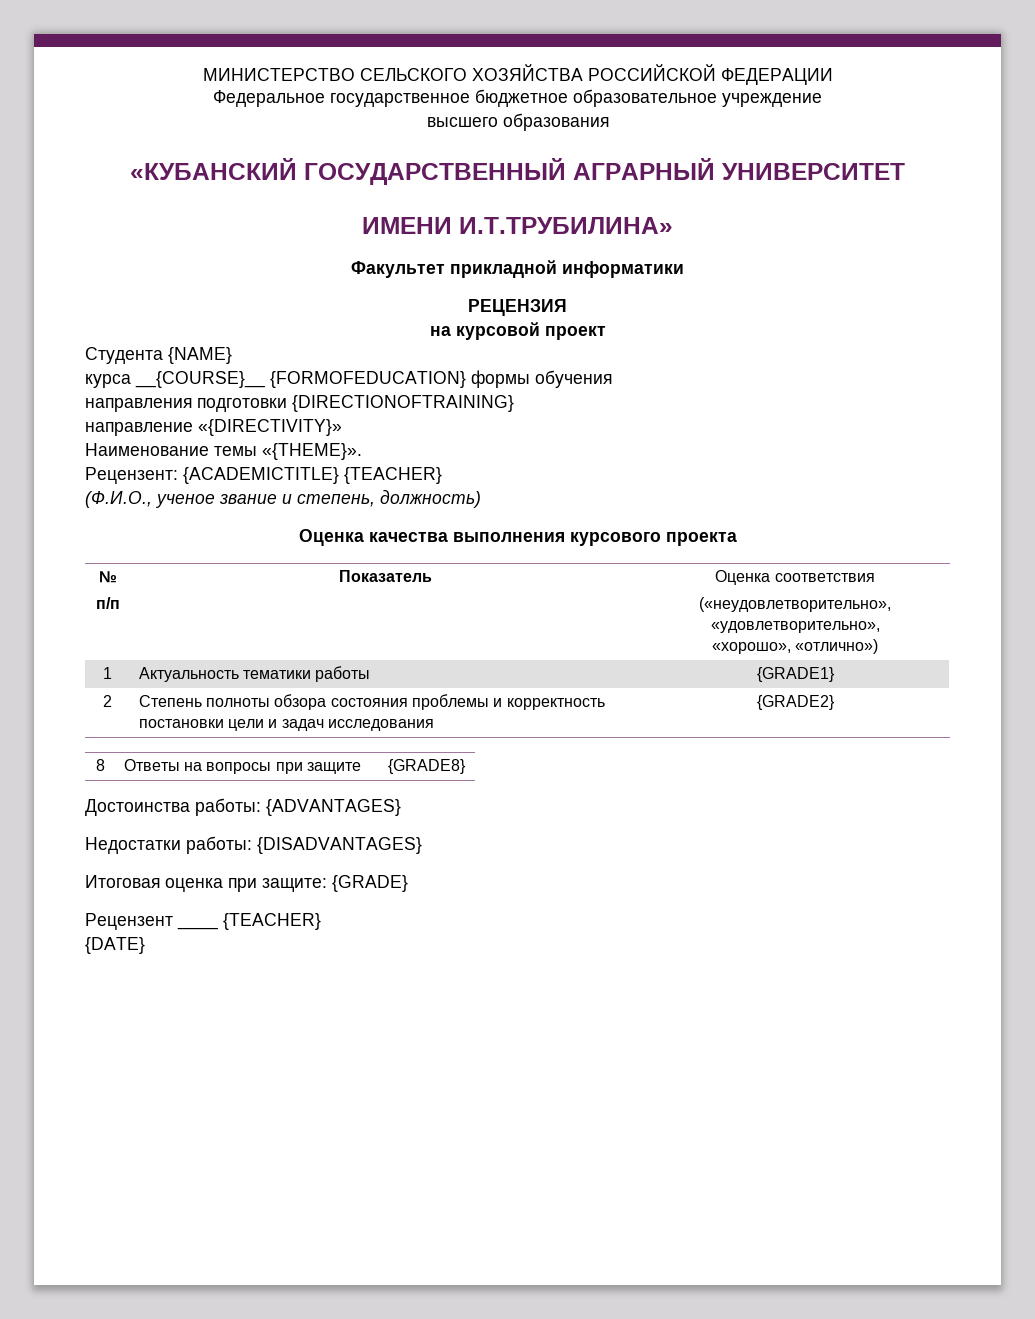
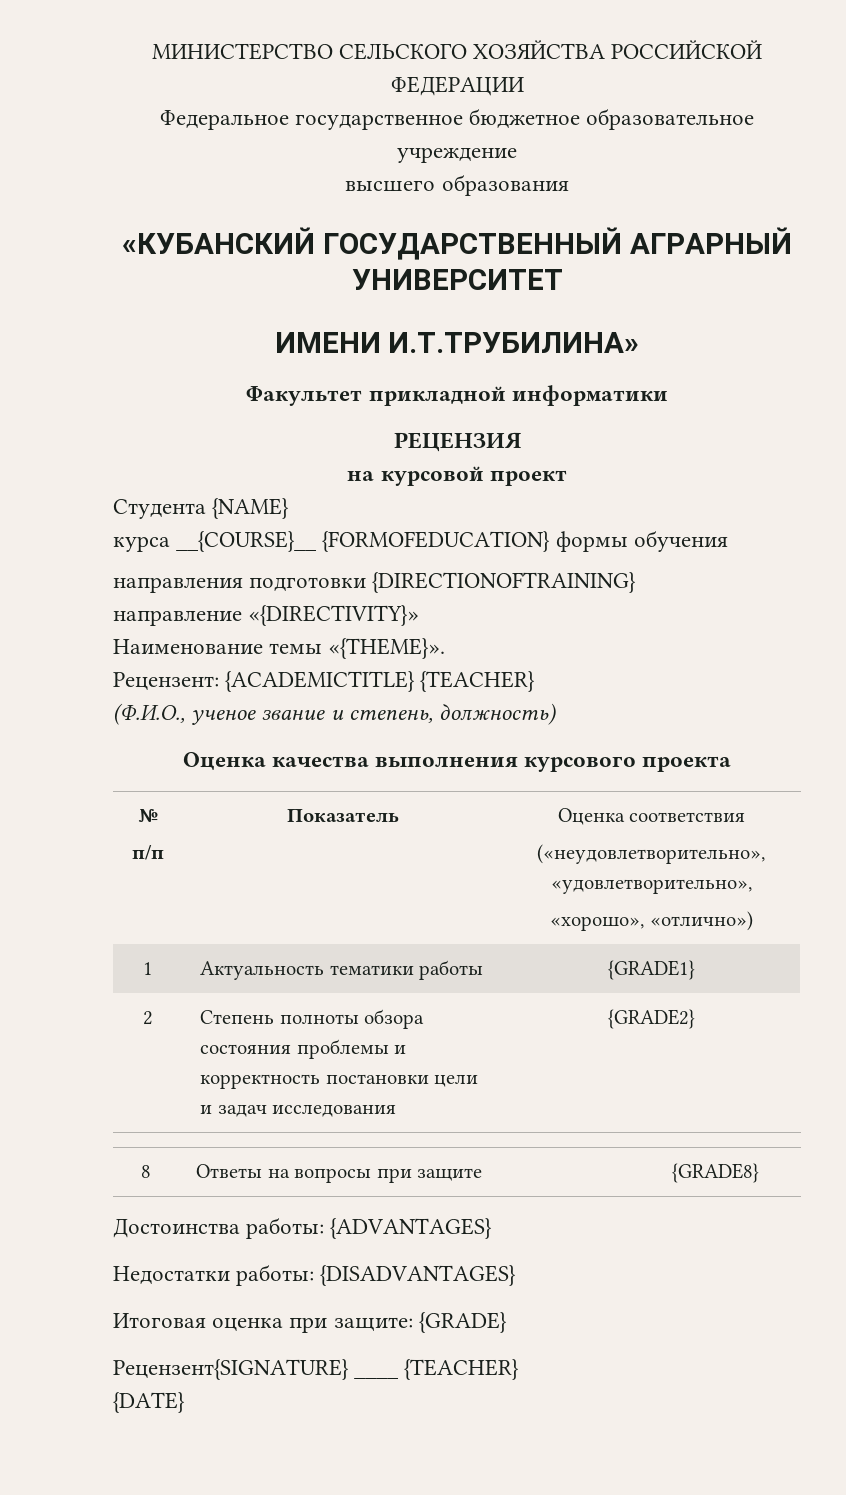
[85,913,173,930] Рецензент -> [113,1359,349,1380] Рецензент{SIGNATURE}

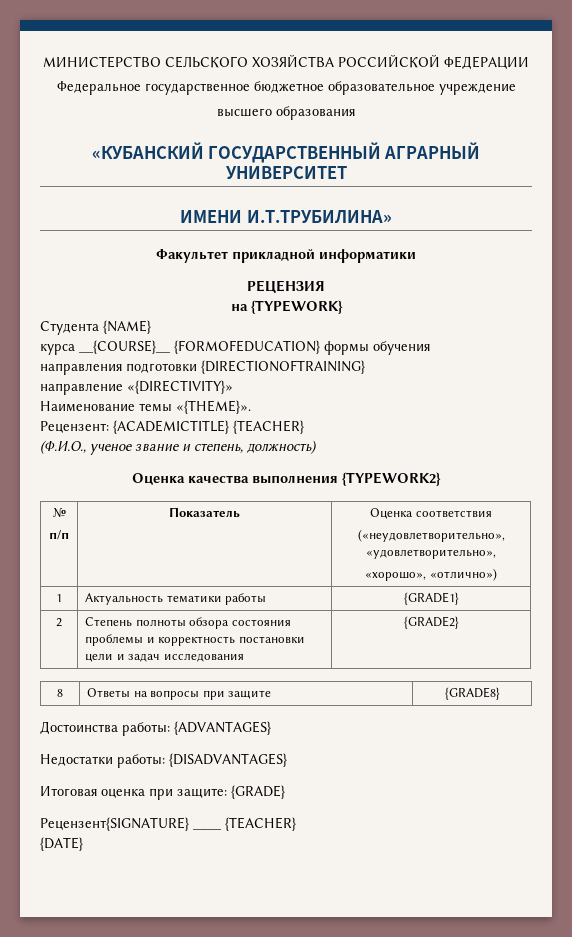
[380,466,567,486] курсовой проект -> [250,300,343,314] {TYPEWORK}
[524,756,732,772] курсового проекта -> [342,472,441,486] {TYPEWORK2}

